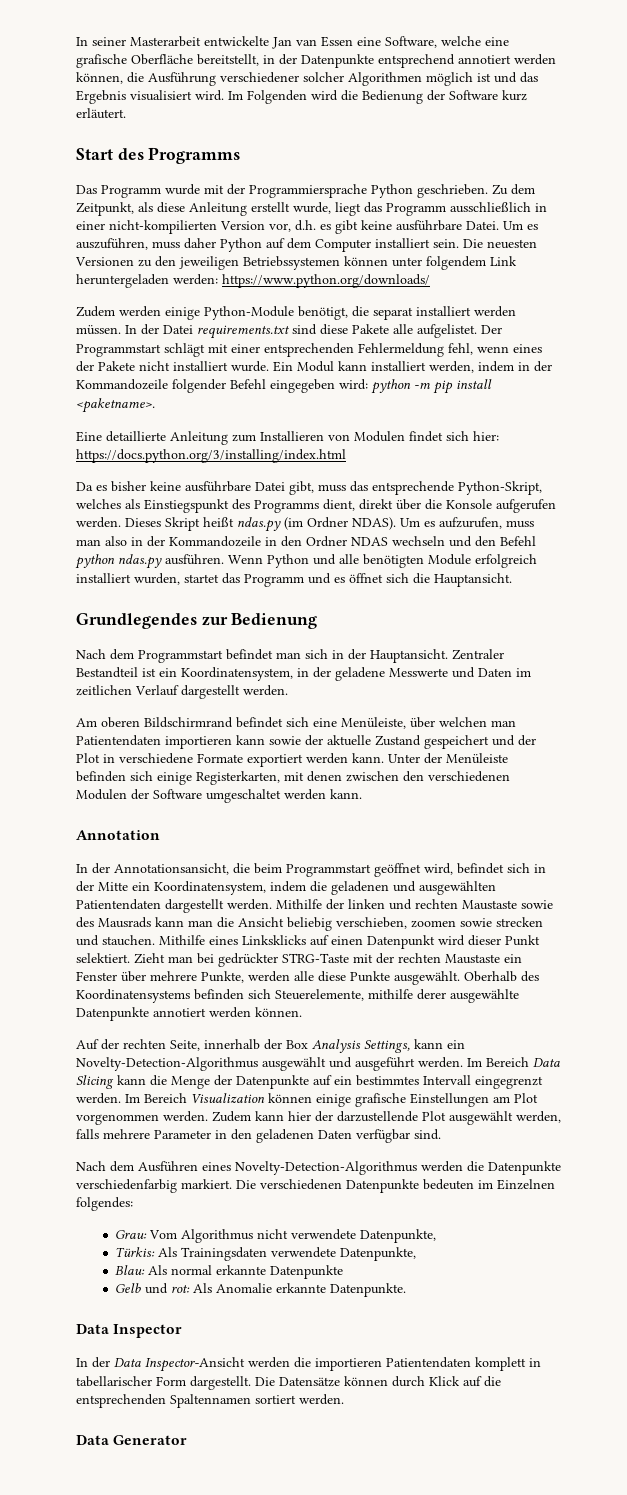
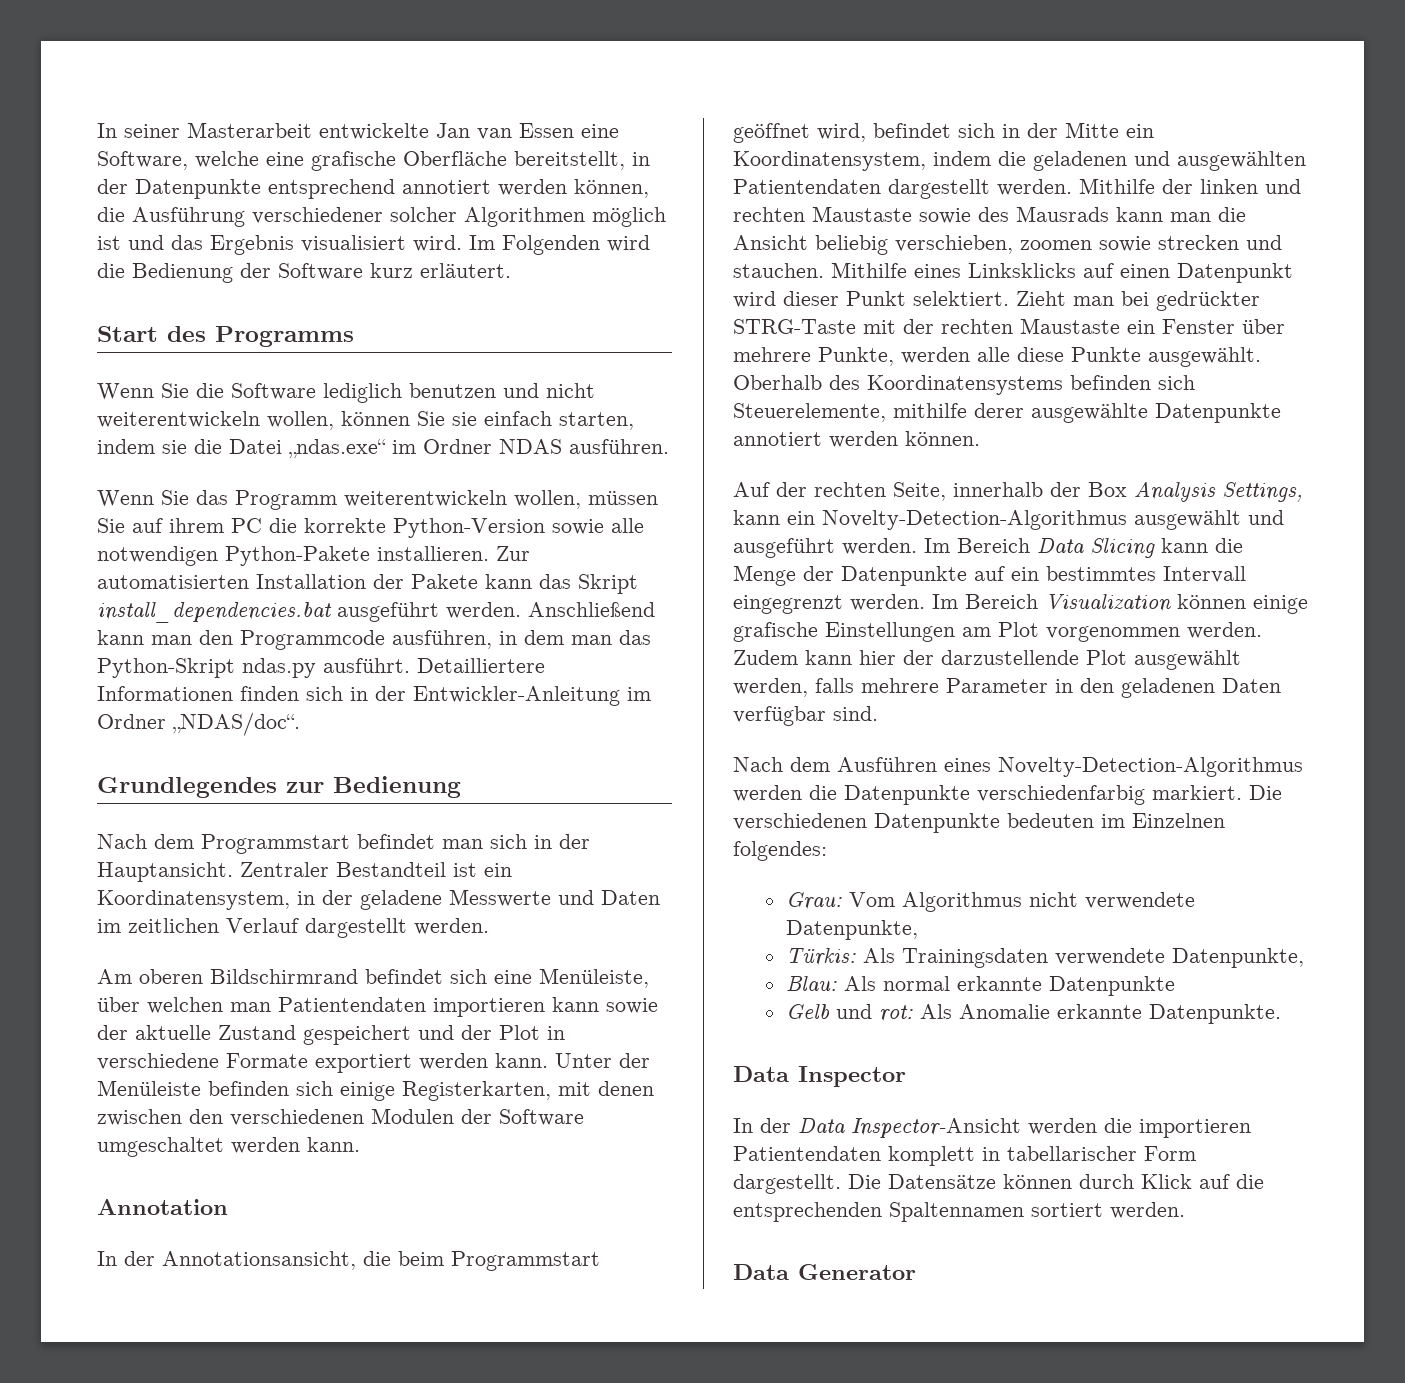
[76,184,535,198] [76,202,547,216] [76,220,538,234] [76,238,537,252] [75,256,517,270] [76,274,430,288] [76,306,516,320] [76,324,502,339] [76,343,542,357] [76,361,552,373] [76,379,492,394] [76,398,155,413] [76,431,499,445] [76,449,346,463] [76,481,542,495] [76,499,556,513] [76,517,534,532] [76,536,536,547] [75,554,537,569] [76,573,512,587] Das Programm wurde mit der Programmiersprache Python geschrieben. Zu dem Zeitpunkt, als diese Anleitung erstellt wurde, liegt das Programm ausschließlich in einer nicht-kompilierten Version vor, d.h. es gibt keine ausführbare Datei. Um es auszuführen, muss daher Python auf dem Computer installiert sein. Die neuesten Versionen zu den jeweiligen Betriebssystemen können unter folgendem Link heruntergeladen werden: https://www.python.org/downloads/ // Zudem werden einige Python-Module benötigt, die separat installiert werden müssen. In der Datei requirements.txt sind diese Pakete alle aufgelistet. Der Programmstart schlägt mit einer entsprechenden Fehlermeldung fehl, wenn eines der Pakete nicht installiert wurde. Ein Modul kann installiert werden, indem in der Kommandozeile folgender Befehl eingegeben wird: python -m pip install <paketname>. // Eine detaillierte Anleitung zum Installieren von Modulen findet sich hier: https://docs.python.org/3/installing/index.html // Da es bisher keine ausführbare Datei gibt, muss das entsprechende Python-Skript, welches als Einstiegspunkt des Programms dient, direkt über die Konsole aufgerufen werden. Dieses Skript heißt ndas.py (im Ordner NDAS). Um es aufzurufen, muss man also in der Kommandozeile in den Ordner NDAS wechseln und den Befehl python ndas.py ausführen. Wenn Python und alle benötigten Module erfolgreich installiert wurden, startet das Programm und es öffnet sich die Hauptansicht. -> [97,383,595,403] [97,411,634,430] [97,439,669,459] [97,490,658,510] [97,518,644,538] [97,546,530,566] [97,574,638,594] [97,602,655,623] [97,630,651,650] [97,658,545,678] [97,686,651,706] [97,712,300,736] Wenn Sie die Software lediglich benutzen und nicht weiterentwickeln wollen, können Sie sie einfach starten, indem sie die Datei „ndas.exe“ im Ordner NDAS ausführen. // Wenn Sie das Programm weiterentwickeln wollen, müssen Sie auf ihrem PC die korrekte Python-Version sowie alle notwendigen Python-Pakete installieren. Zur automatisierten Installation der Pakete kann das Skript install_dependencies.bat ausgeführt werden. Anschließend kann man den Programmcode ausführen, in dem man das Python-Skript ndas.py ausführt. Detailliertere Informationen finden sich in der Entwickler-Anleitung im Ordner „NDAS/doc“.

